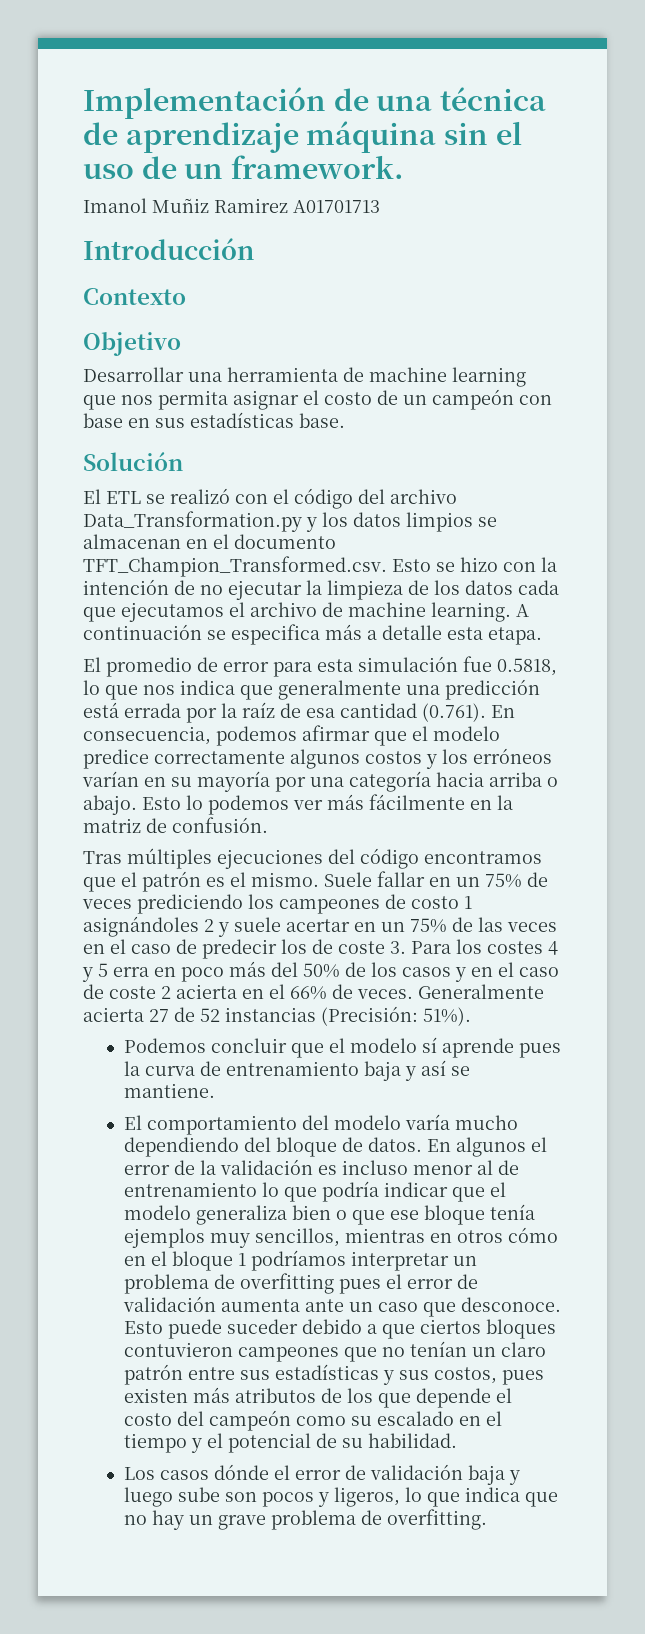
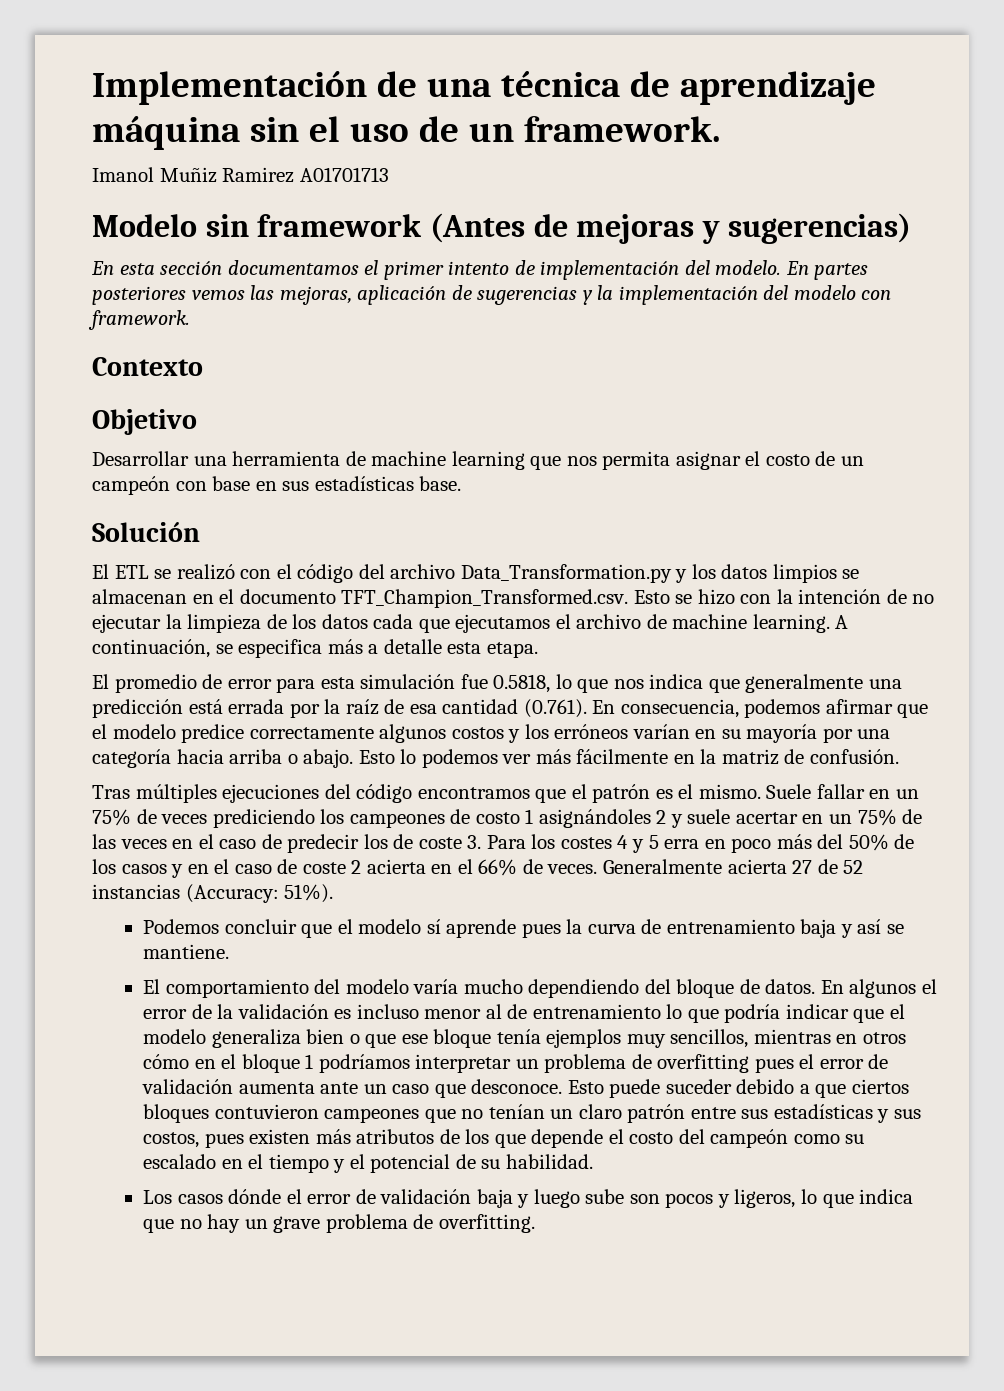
[83,238,254,260] Introducción -> [92,213,912,244] [91,260,869,280] [92,285,892,305] [88,310,190,330] Modelo sin framework (Antes de mejoras y sugerencias) // En esta sección documentamos el primer intento de implementación del modelo. En partes posteriores vemos las mejoras, aplicación de sugerencias y la implementación del modelo con framework.
[83,624,202,640] continuación -> [92,639,210,658] continuación,
[321,1006,418,1026] (Precisión: -> [185,884,279,903] (Accuracy:

